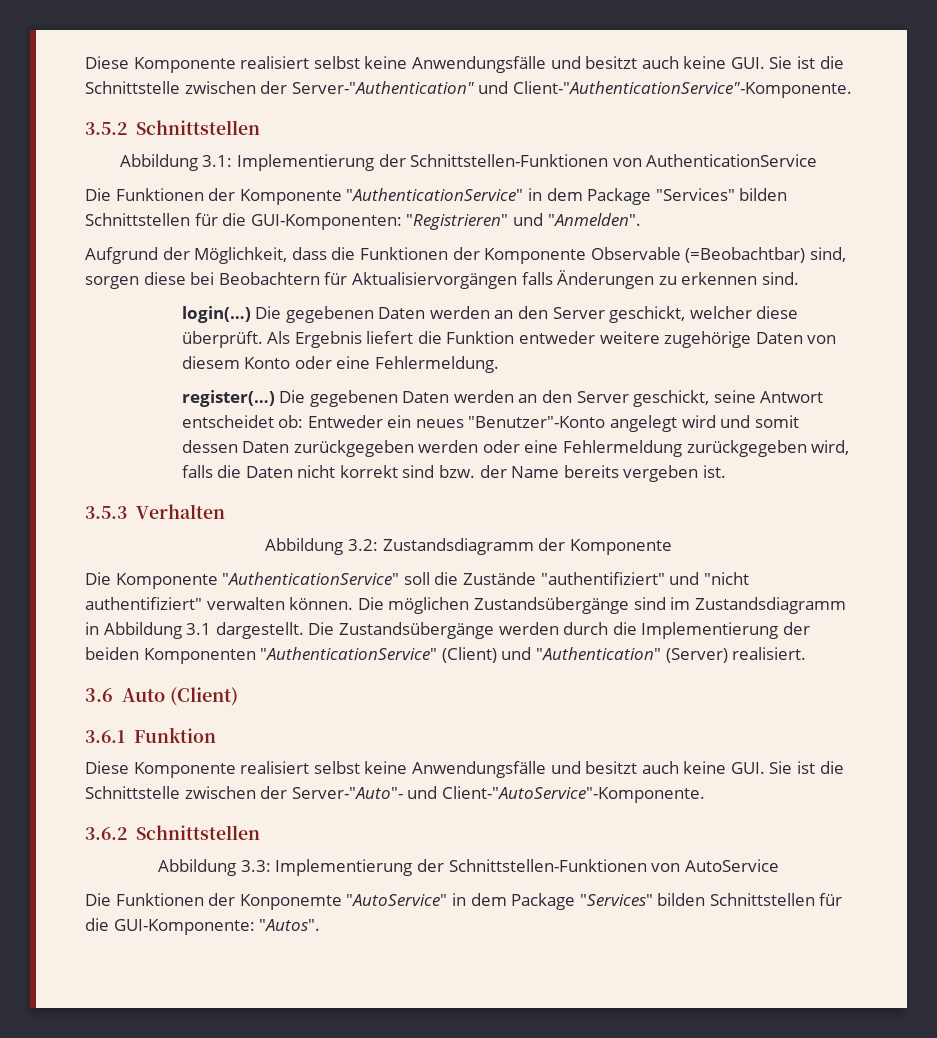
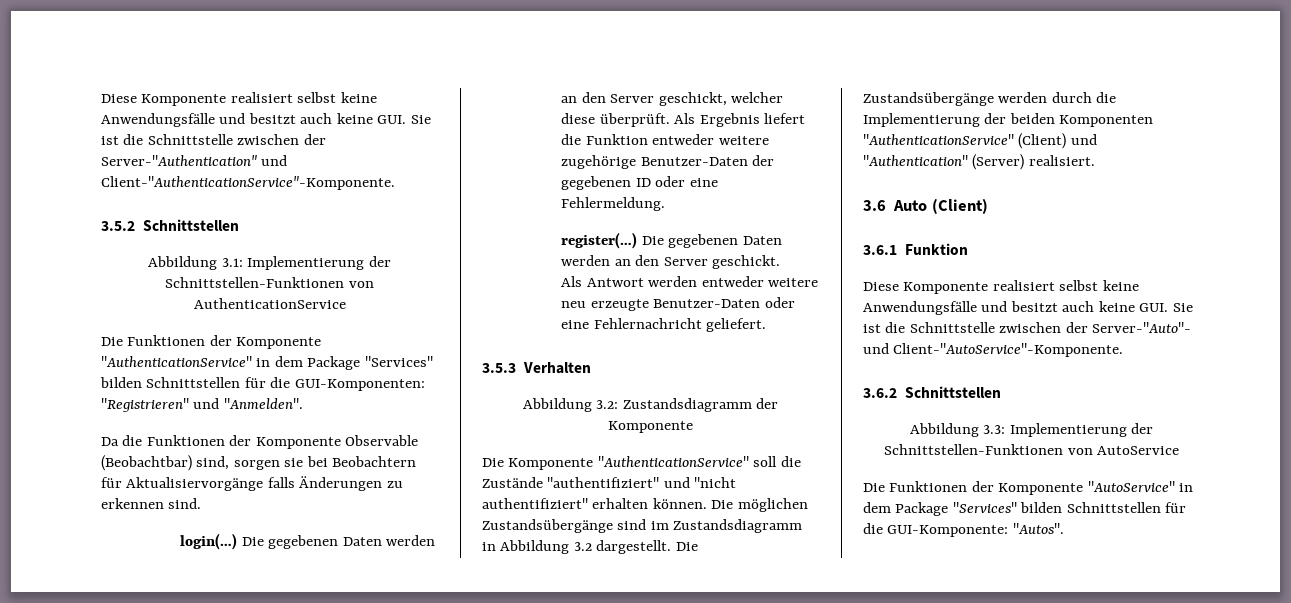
[85,247,327,264] Aufgrund der Möglichkeit, dass -> [101,437,119,446] Da
[685,247,806,263] (=Beobachtbar) -> [101,455,192,471] (Beobachtbar)
[143,272,186,285] diese -> [284,458,304,467] sie
[351,272,517,289] Aktualisiervorgängen -> [126,477,264,491] Aktualisiervorgänge
[755,332,837,344] [181,356,291,369] Daten von diesem Konto -> [640,155,775,166] [561,176,651,190] Benutzer-Daten der gegebenen ID
[633,390,824,407] [181,415,799,432] [181,440,850,457] [181,465,726,482] geschickt, seine Antwort entscheidet ob: Entweder ein neues "Benutzer"-Konto angelegt wird und somit dessen Daten zurückgegeben werden oder eine Fehlermeldung zurückgegeben wird, falls die Daten nicht korrekt sind bzw. der Name bereits vergeben ist. -> [712,255,781,269] [561,276,819,287] [561,297,795,311] [561,318,767,332] geschickt. // Als Antwort werden entweder weitere neu erzeugte Benutzer-Daten oder eine Fehlernachricht geliefert.
[206,597,285,610] verwalten -> [592,498,649,509] erhalten
[186,623,212,635] 3.1 -> [573,542,592,551] 3.2
[239,894,342,910] Konponemte -> [998,483,1084,495] Komponente

